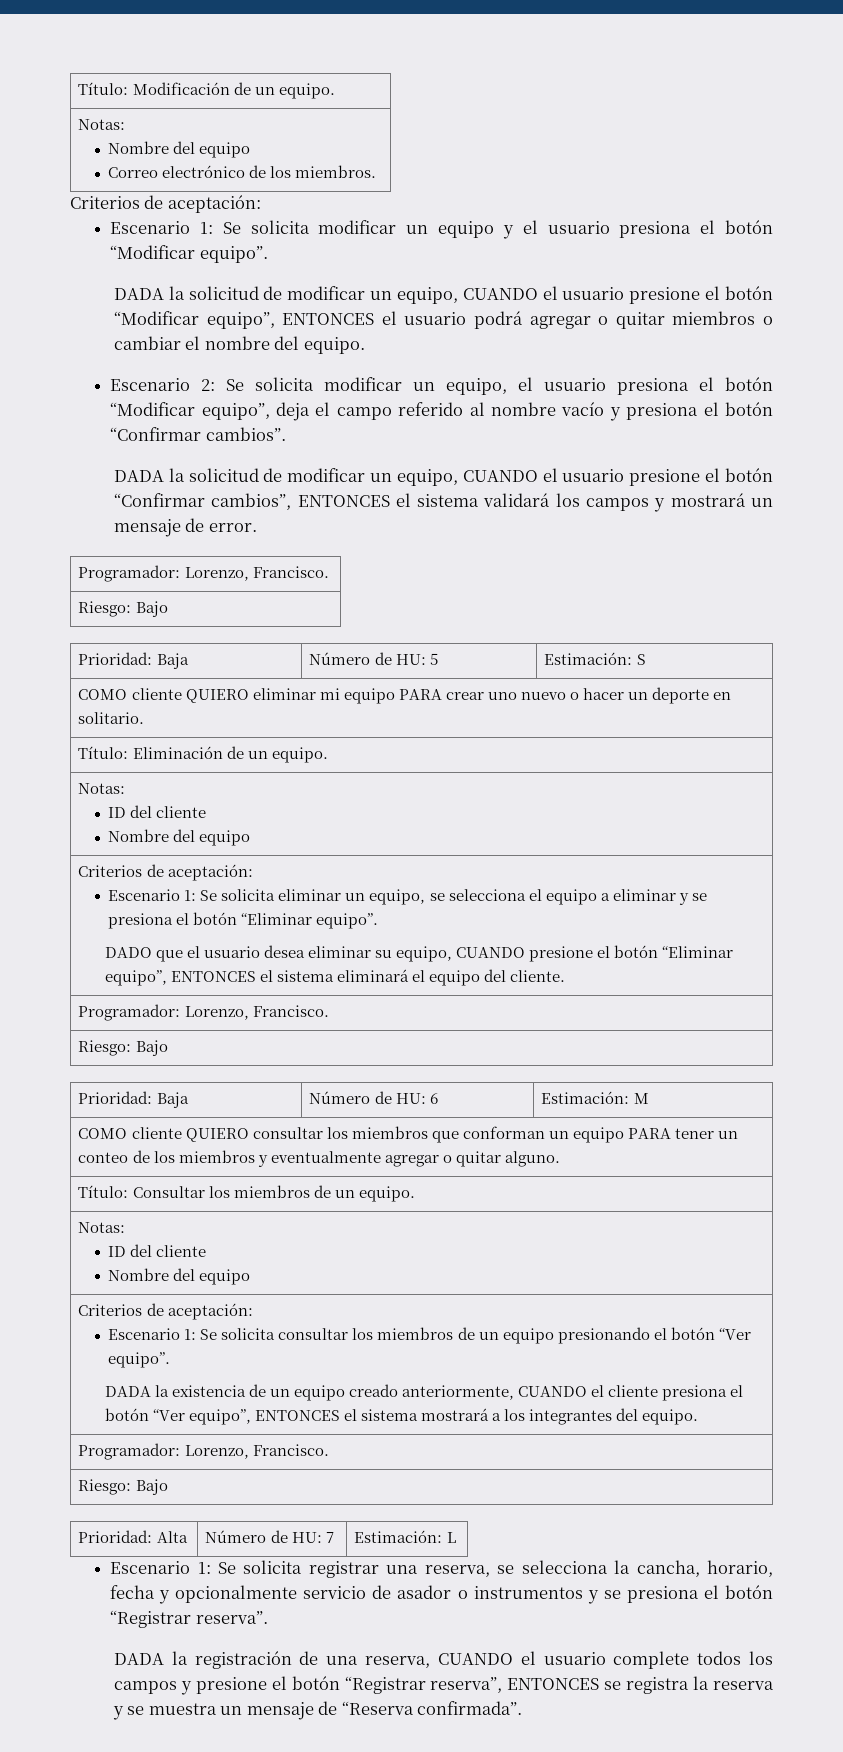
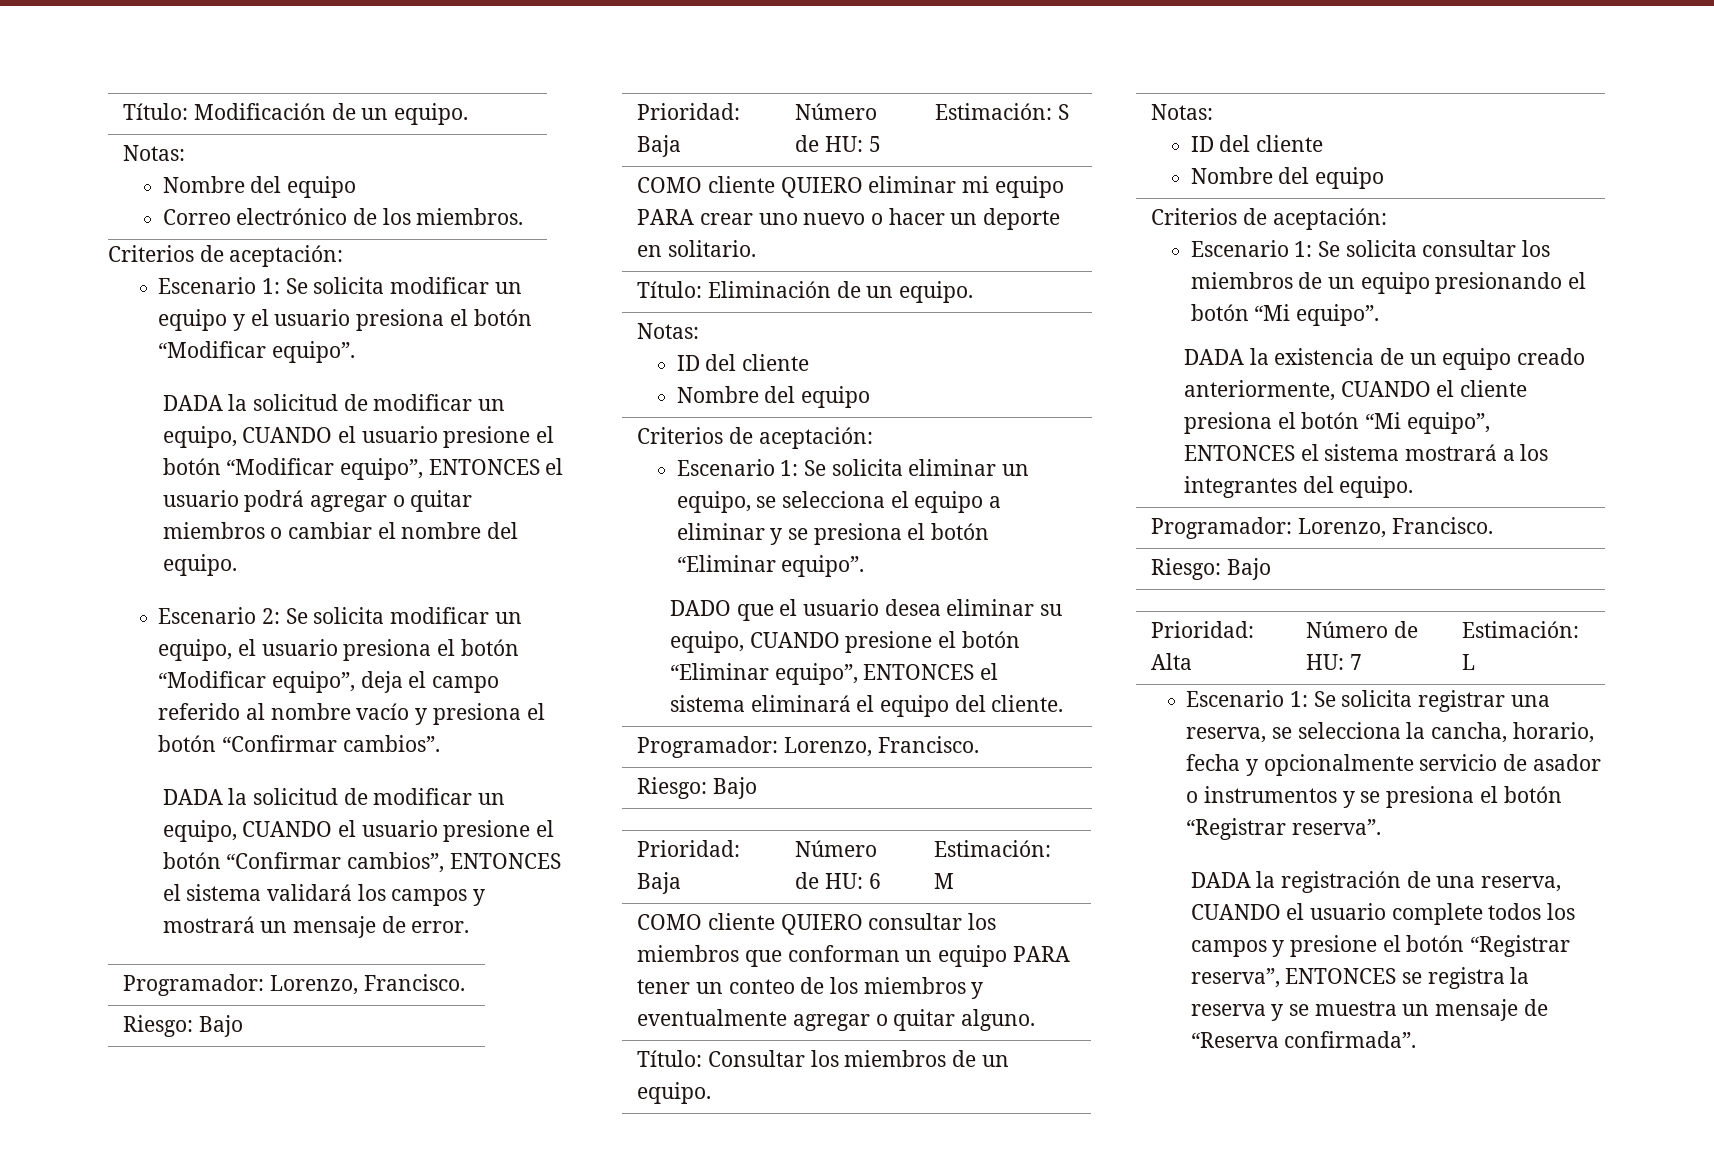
[718,1328,751,1340] “Ver -> [1254,304,1291,321] “Mi
[152,1409,185,1421] “Ver -> [1365,412,1402,429] “Mi

